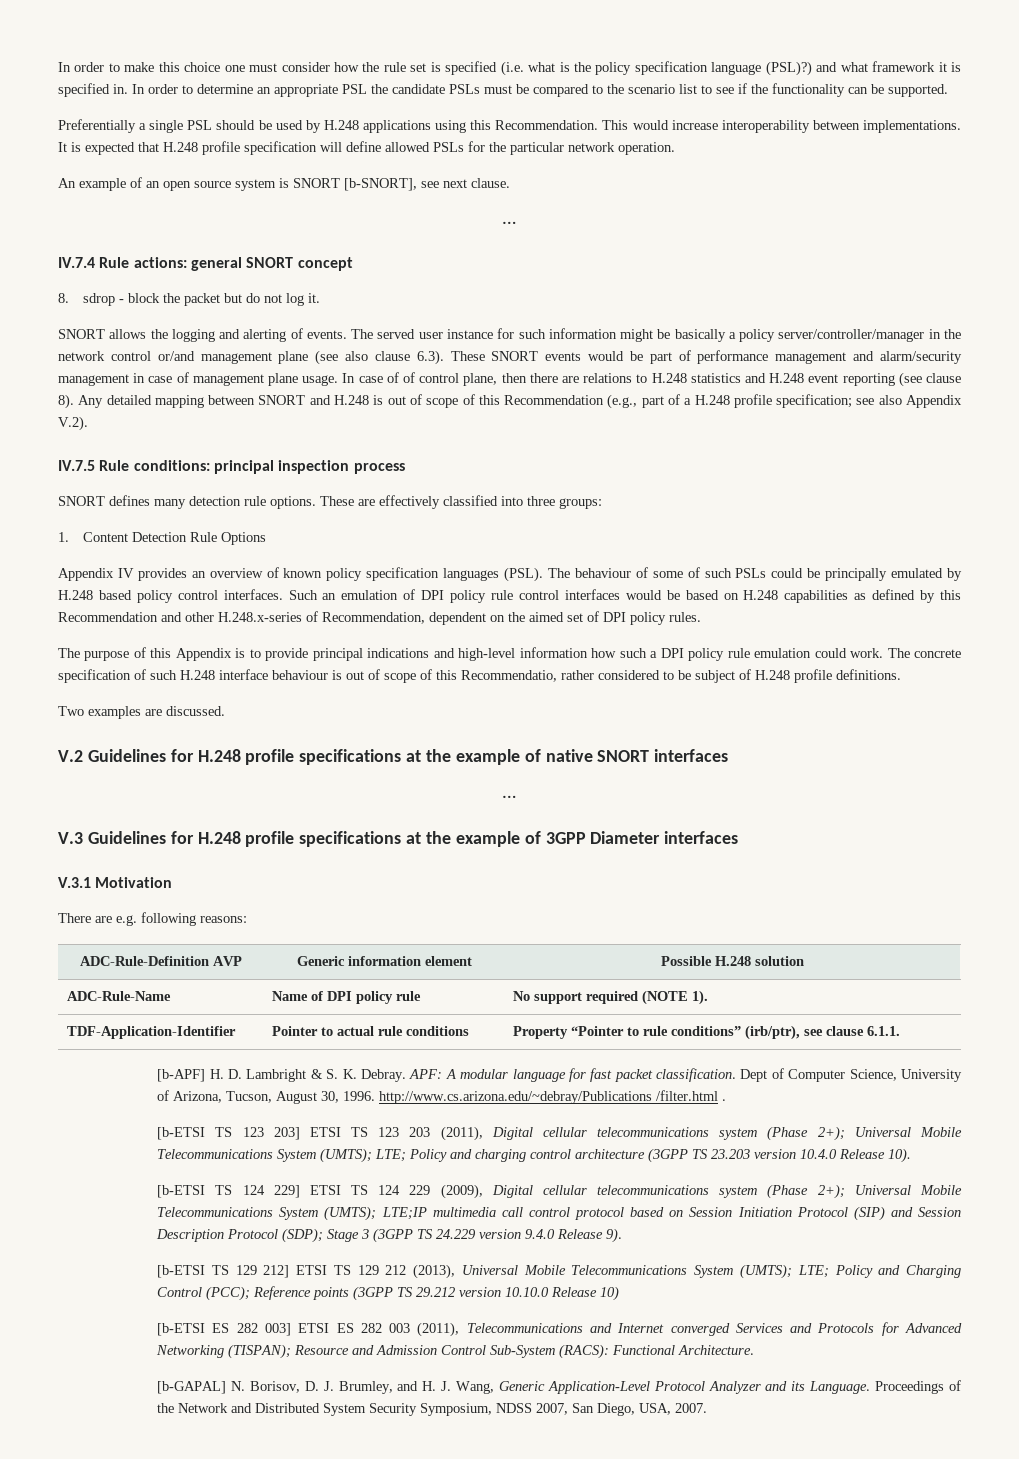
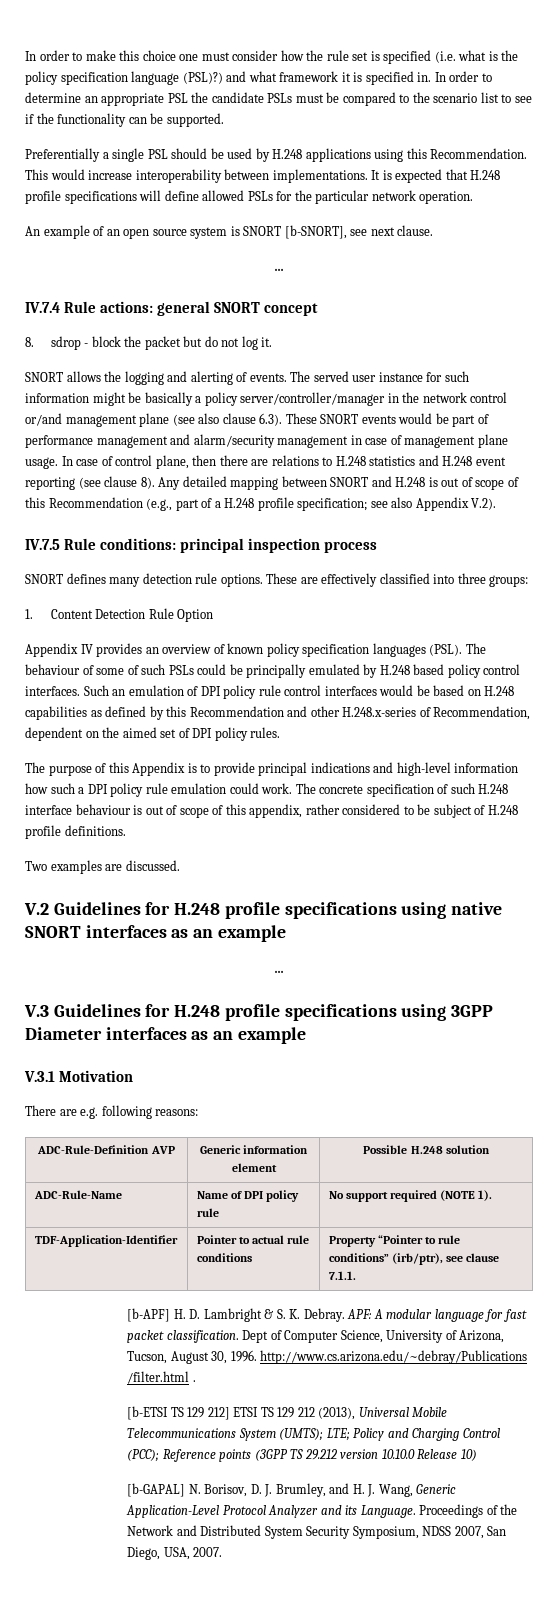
[244,141,317,155] specification -> [64,191,137,204] specifications
[402,372,415,383] of -> (113, 461) none
[220,532,266,545] Options -> [177,609,214,622] Option
[461,670,557,682] Recommendatio, -> [249,804,303,818] appendix,
[406,749,541,765] at the example of -> [401,902,447,919] using
(729, 755) none -> [171,925,286,942] as an example
[406,831,541,847] at the example of -> [401,1004,447,1021] using
(739, 837) none -> [191,1027,306,1044] as an example
[866,1026,900,1036] 6.1.1. -> [328,1271,356,1280] 7.1.1.
[157,1126,962,1141] [157,1148,912,1163] [157,1184,962,1199] [157,1206,961,1221] [156,1228,623,1243] // [b-ETSI TS 123 203] ETSI TS 123 203 (2011), Digital cellular telecommunications system (Phase 2+); Universal Mobile Telecommunications System (UMTS); LTE; Policy and charging control architecture (3GPP TS 23.203 version 10.4.0 Release 10). // [b-ETSI TS 124 229] ETSI TS 124 229 (2009), Digital cellular telecommunications system (Phase 2+); Universal Mobile Telecommunications System (UMTS); LTE;IP multimedia call control protocol based on Session Initiation Protocol (SIP) and Session Description Protocol (SDP); Stage 3 (3GPP TS 24.229 version 9.4.0 Release 9). -> (196, 1381) none
[157,1322,963,1337] [156,1344,755,1359] // [b-ETSI ES 282 003] ETSI ES 282 003 (2011), Telecommunications and Internet converged Services and Protocols for Advanced Networking (TISPAN); Resource and Admission Control Sub-System (RACS): Functional Architecture. -> (477, 1455) none

